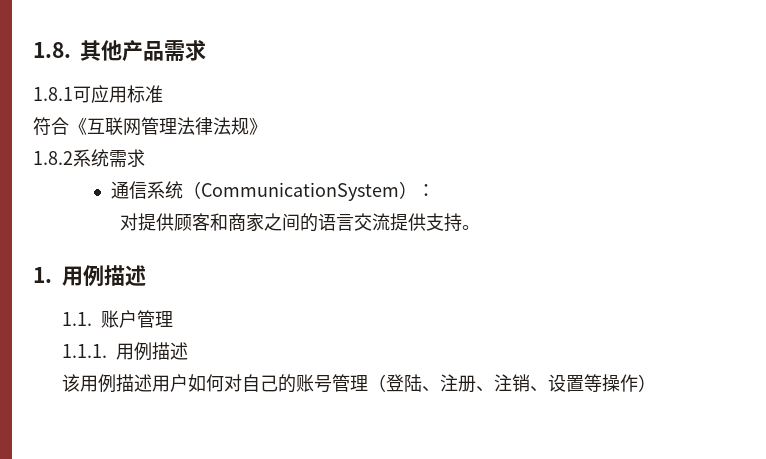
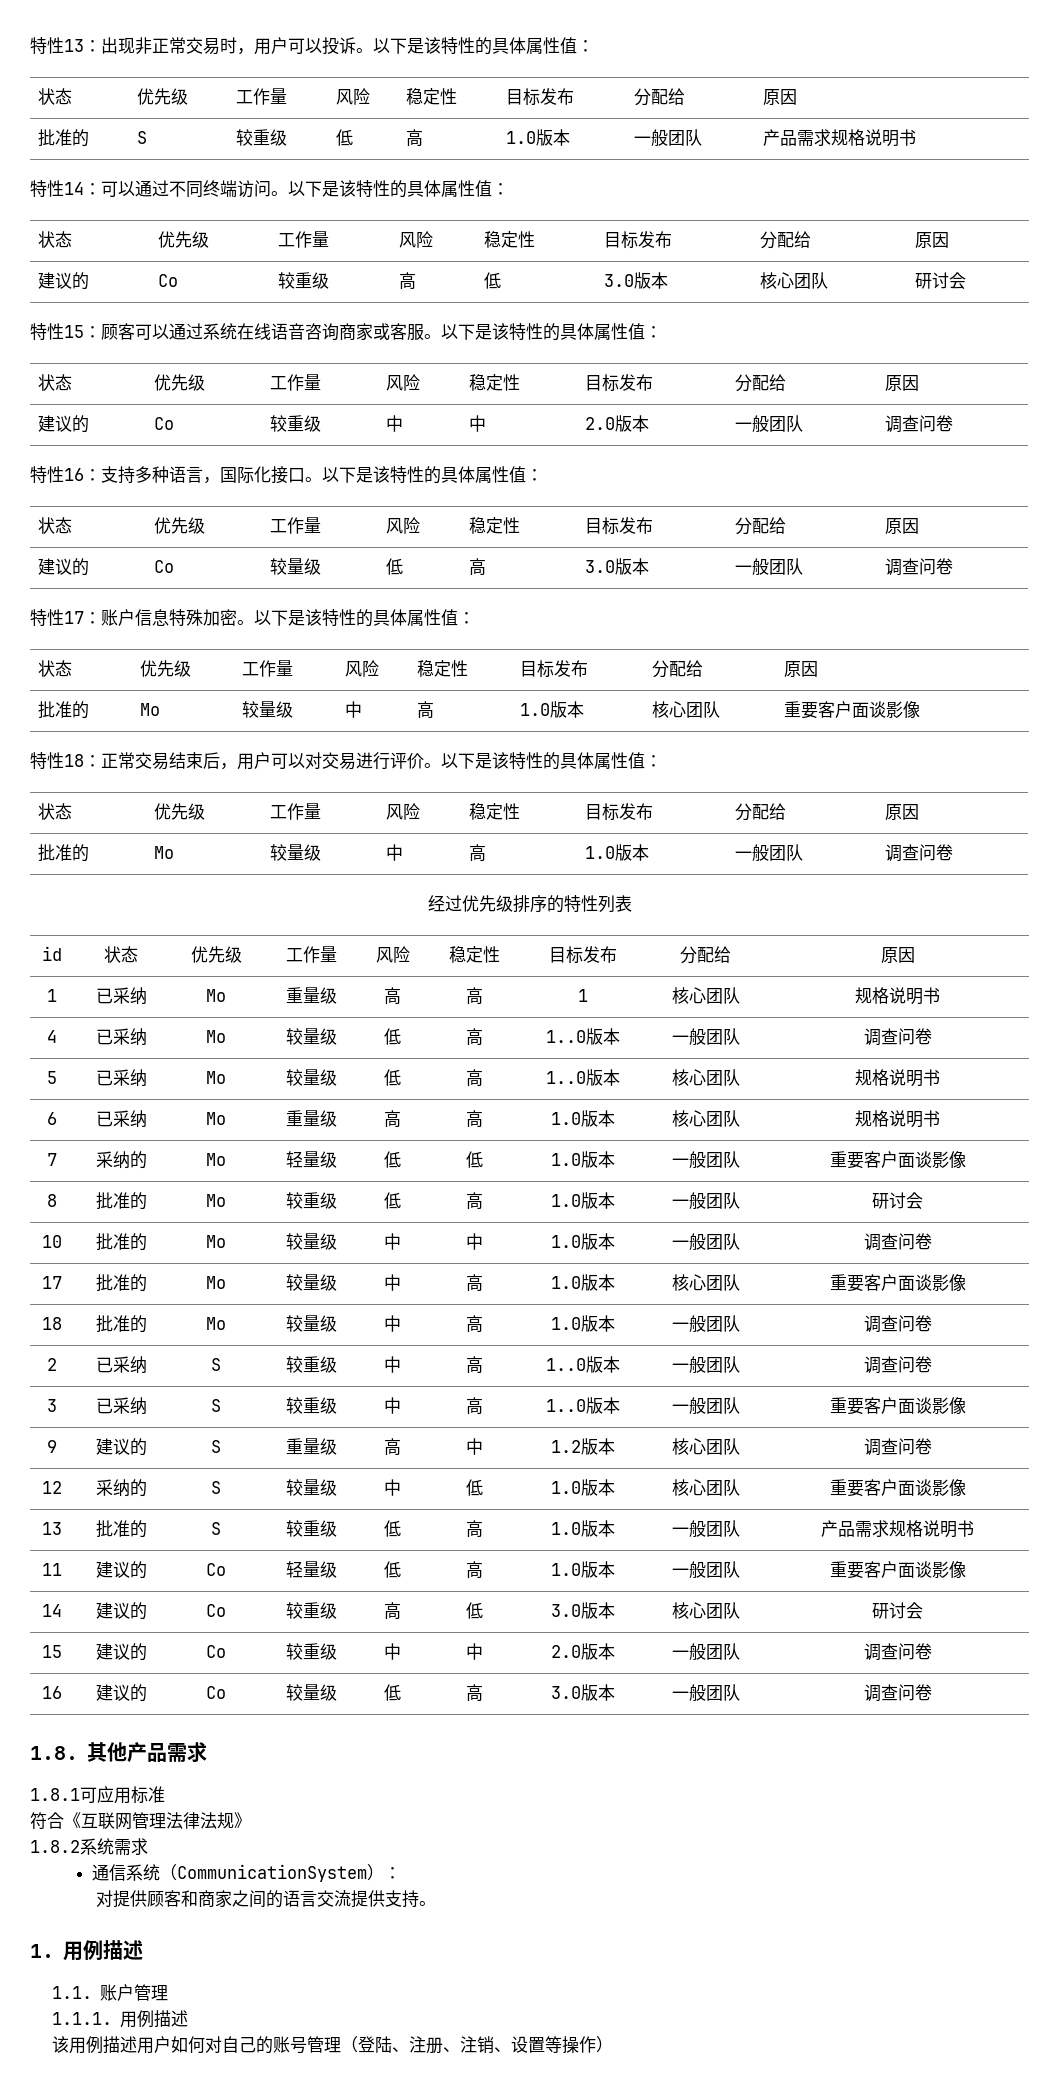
(33, 50) none -> [30,37,594,55] [37,88,72,105] [136,88,188,105] [235,88,287,105] [335,88,370,105] [405,88,457,105] [505,88,574,106] [633,88,685,106] [762,89,797,105] [37,129,89,147] [136,131,147,144] [235,129,287,146] [335,129,353,146] [405,129,423,147] [505,129,570,146] [633,129,702,146] [762,129,916,147] [30,180,509,198] [37,231,72,248] [157,231,209,248] [277,231,329,248] [398,231,433,248] [483,231,535,248] [603,231,672,249] [759,231,811,249] [914,232,949,248] [37,272,89,290] [157,274,178,287] [277,272,329,289] [398,272,416,290] [483,272,501,289] [603,272,668,289] [759,272,828,289] [914,272,966,289] [30,323,662,341] [37,374,72,391] [153,374,205,391] [269,374,321,391] [385,374,420,391] [468,374,520,391] [584,374,653,392] [734,374,786,392] [884,375,919,391] [37,415,89,433] [153,417,174,430] [269,415,321,432] [385,415,403,432] [468,415,486,432] [584,415,649,432] [734,415,803,432] [884,415,953,433] [30,466,543,484] [37,517,72,534] [153,517,205,534] [269,517,321,534] [385,517,420,534] [468,517,520,534] [584,517,653,535] [734,517,786,535] [884,518,919,534] [37,558,89,576] [153,560,174,573] [269,558,321,575] [385,558,403,575] [468,558,486,576] [584,558,649,575] [734,558,803,575] [884,558,953,576] [30,609,475,627] [37,660,72,677] [139,660,191,677] [241,660,293,677] [344,660,379,677] [416,660,468,677] [519,660,588,678] [651,660,703,678] [783,661,818,677] [37,701,89,719] [139,703,160,716] [241,701,293,718] [344,701,362,718] [416,701,434,719] [519,701,584,718] [651,701,720,718] [783,701,920,719] [30,752,662,770] [37,803,72,820] [153,803,205,820] [269,803,321,820] [385,803,420,820] [468,803,520,820] [584,803,653,821] [734,803,786,821] [884,804,919,820] [37,844,89,862] [153,846,174,859] [269,844,321,861] [385,844,403,861] [468,844,486,862] [584,844,649,861] [734,844,803,861] [884,844,953,862] [427,895,632,913] [42,946,62,961] [104,946,138,963] [190,946,242,963] [285,946,337,963] [375,946,410,963] [448,946,500,963] [549,946,617,964] [680,946,731,964] [880,947,915,963] [47,989,57,1002] [95,987,147,1005] [206,989,226,1002] [285,987,337,1004] [384,987,401,1005] [465,987,483,1005] [578,989,588,1002] [671,987,740,1004] [855,987,940,1005] [47,1030,57,1043] [95,1028,147,1046] [206,1030,226,1043] [285,1028,337,1045] [384,1028,401,1045] [465,1028,483,1046] [546,1028,620,1045] [671,1028,740,1045] [863,1028,932,1046] [47,1071,57,1084] [95,1069,147,1087] [206,1071,226,1084] [285,1069,337,1086] [384,1069,401,1086] [465,1069,483,1087] [546,1069,620,1086] [671,1069,740,1086] [855,1069,940,1087] [47,1112,57,1125] [95,1110,147,1128] [206,1112,226,1125] [285,1110,337,1127] [384,1110,401,1128] [465,1110,483,1128] [551,1110,615,1127] [671,1110,740,1127] [855,1110,940,1128] [47,1153,57,1166] [95,1151,147,1169] [206,1153,226,1166] [285,1151,337,1168] [384,1151,401,1168] [465,1151,483,1168] [551,1151,615,1168] [671,1151,740,1168] [829,1151,966,1169] [47,1194,57,1207] [95,1192,147,1210] [206,1194,226,1207] [285,1192,337,1209] [384,1192,401,1209] [465,1192,483,1210] [551,1192,615,1209] [671,1192,740,1209] [872,1192,923,1209] [42,1235,62,1248] [95,1233,147,1251] [206,1235,226,1248] [285,1233,337,1250] [384,1233,401,1250] [465,1233,483,1250] [551,1233,615,1250] [671,1233,740,1250] [863,1233,932,1251] [42,1276,62,1289] [95,1274,147,1292] [206,1276,226,1289] [285,1274,337,1291] [384,1274,401,1291] [465,1274,483,1292] [551,1274,615,1291] [671,1274,740,1291] [829,1274,966,1292] [42,1317,62,1330] [95,1315,147,1333] [206,1317,226,1330] [285,1315,337,1332] [384,1315,401,1332] [465,1315,483,1333] [551,1315,615,1332] [671,1315,740,1332] [863,1315,932,1333] [47,1358,57,1371] [95,1356,147,1374] [211,1358,221,1371] [285,1356,337,1373] [384,1356,401,1373] [465,1356,483,1374] [546,1356,620,1373] [671,1356,740,1373] [863,1356,932,1374] [47,1399,57,1412] [95,1397,147,1415] [211,1399,221,1412] [285,1397,337,1414] [384,1397,401,1414] [465,1397,483,1415] [546,1397,620,1414] [671,1397,740,1414] [829,1397,966,1415] [47,1440,57,1453] [95,1438,147,1456] [211,1440,221,1453] [285,1438,337,1455] [384,1438,401,1456] [465,1438,483,1455] [551,1438,615,1455] [671,1438,740,1455] [863,1438,932,1456] [42,1481,62,1494] [95,1479,147,1497] [211,1481,221,1494] [285,1479,337,1496] [384,1479,401,1496] [465,1479,483,1496] [551,1479,615,1496] [671,1479,740,1496] [829,1479,966,1497] [42,1522,62,1535] [95,1520,147,1538] [211,1522,221,1535] [285,1520,337,1537] [384,1520,401,1537] [465,1520,483,1538] [551,1520,615,1537] [671,1520,740,1537] [821,1520,974,1538] [42,1563,62,1576] [95,1561,147,1579] [206,1563,226,1576] [285,1561,337,1578] [384,1561,401,1578] [465,1561,483,1579] [551,1561,615,1578] [671,1561,740,1578] [829,1561,966,1579] [42,1604,62,1617] [95,1602,147,1620] [206,1604,226,1617] [285,1602,337,1619] [384,1602,401,1620] [465,1602,483,1619] [551,1602,615,1619] [671,1602,740,1619] [872,1602,923,1619] [42,1645,62,1658] [95,1643,147,1661] [206,1645,226,1658] [285,1643,337,1660] [384,1643,401,1660] [465,1643,483,1660] [551,1643,615,1660] [671,1643,740,1660] [863,1643,932,1661] [42,1686,62,1699] [95,1684,147,1702] [206,1686,226,1699] [285,1684,337,1701] [384,1684,401,1701] [465,1684,483,1702] [551,1684,615,1701] [671,1684,740,1701] [863,1684,932,1702] 特性13：出现非正常交易时，用户可以投诉。以下是该特性的具体属性值： // 状态 | 优先级 | 工作量 | 风险 | 稳定性 | 目标发布 | 分配给 | 原因 // 批准的 | S | 较重级 | 低 | 高 | 1.0版本 | 一般团队 | 产品需求规格说明书 // 特性14：可以通过不同终端访问。以下是该特性的具体属性值： // 状态 | 优先级 | 工作量 | 风险 | 稳定性 | 目标发布 | 分配给 | 原因 // 建议的 | Co | 较重级 | 高 | 低 | 3.0版本 | 核心团队 | 研讨会 // 特性15：顾客可以通过系统在线语音咨询商家或客服。以下是该特性的具体属性值： // 状态 | 优先级 | 工作量 | 风险 | 稳定性 | 目标发布 | 分配给 | 原因 // 建议的 | Co | 较重级 | 中 | 中 | 2.0版本 | 一般团队 | 调查问卷 // 特性16：支持多种语言，国际化接口。以下是该特性的具体属性值： // 状态 | 优先级 | 工作量 | 风险 | 稳定性 | 目标发布 | 分配给 | 原因 // 建议的 | Co | 较量级 | 低 | 高 | 3.0版本 | 一般团队 | 调查问卷 // 特性17：账户信息特殊加密。以下是该特性的具体属性值： // 状态 | 优先级 | 工作量 | 风险 | 稳定性 | 目标发布 | 分配给 | 原因 // 批准的 | Mo | 较量级 | 中 | 高 | 1.0版本 | 核心团队 | 重要客户面谈影像 // 特性18：正常交易结束后，用户可以对交易进行评价。以下是该特性的具体属性值： // 状态 | 优先级 | 工作量 | 风险 | 稳定性 | 目标发布 | 分配给 | 原因 // 批准的 | Mo | 较量级 | 中 | 高 | 1.0版本 | 一般团队 | 调查问卷 // 经过优先级排序的特性列表 // id | 状态 | 优先级 | 工作量 | 风险 | 稳定性 | 目标发布 | 分配给 | 原因 // 1 | 已采纳 | Mo | 重量级 | 高 | 高 | 1 | 核心团队 | 规格说明书 // 4 | 已采纳 | Mo | 较量级 | 低 | 高 | 1..0版本 | 一般团队 | 调查问卷 // 5 | 已采纳 | Mo | 较量级 | 低 | 高 | 1..0版本 | 核心团队 | 规格说明书 // 6 | 已采纳 | Mo | 重量级 | 高 | 高 | 1.0版本 | 核心团队 | 规格说明书 // 7 | 采纳的 | Mo | 轻量级 | 低 | 低 | 1.0版本 | 一般团队 | 重要客户面谈影像 // 8 | 批准的 | Mo | 较重级 | 低 | 高 | 1.0版本 | 一般团队 | 研讨会 // 10 | 批准的 | Mo | 较量级 | 中 | 中 | 1.0版本 | 一般团队 | 调查问卷 // 17 | 批准的 | Mo | 较量级 | 中 | 高 | 1.0版本 | 核心团队 | 重要客户面谈影像 // 18 | 批准的 | Mo | 较量级 | 中 | 高 | 1.0版本 | 一般团队 | 调查问卷 // 2 | 已采纳 | S | 较重级 | 中 | 高 | 1..0版本 | 一般团队 | 调查问卷 // 3 | 已采纳 | S | 较重级 | 中 | 高 | 1..0版本 | 一般团队 | 重要客户面谈影像 // 9 | 建议的 | S | 重量级 | 高 | 中 | 1.2版本 | 核心团队 | 调查问卷 // 12 | 采纳的 | S | 较量级 | 中 | 低 | 1.0版本 | 核心团队 | 重要客户面谈影像 // 13 | 批准的 | S | 较重级 | 低 | 高 | 1.0版本 | 一般团队 | 产品需求规格说明书 // 11 | 建议的 | Co | 轻量级 | 低 | 高 | 1.0版本 | 一般团队 | 重要客户面谈影像 // 14 | 建议的 | Co | 较重级 | 高 | 低 | 3.0版本 | 核心团队 | 研讨会 // 15 | 建议的 | Co | 较重级 | 中 | 中 | 2.0版本 | 一般团队 | 调查问卷 // 16 | 建议的 | Co | 较量级 | 低 | 高 | 3.0版本 | 一般团队 | 调查问卷 //

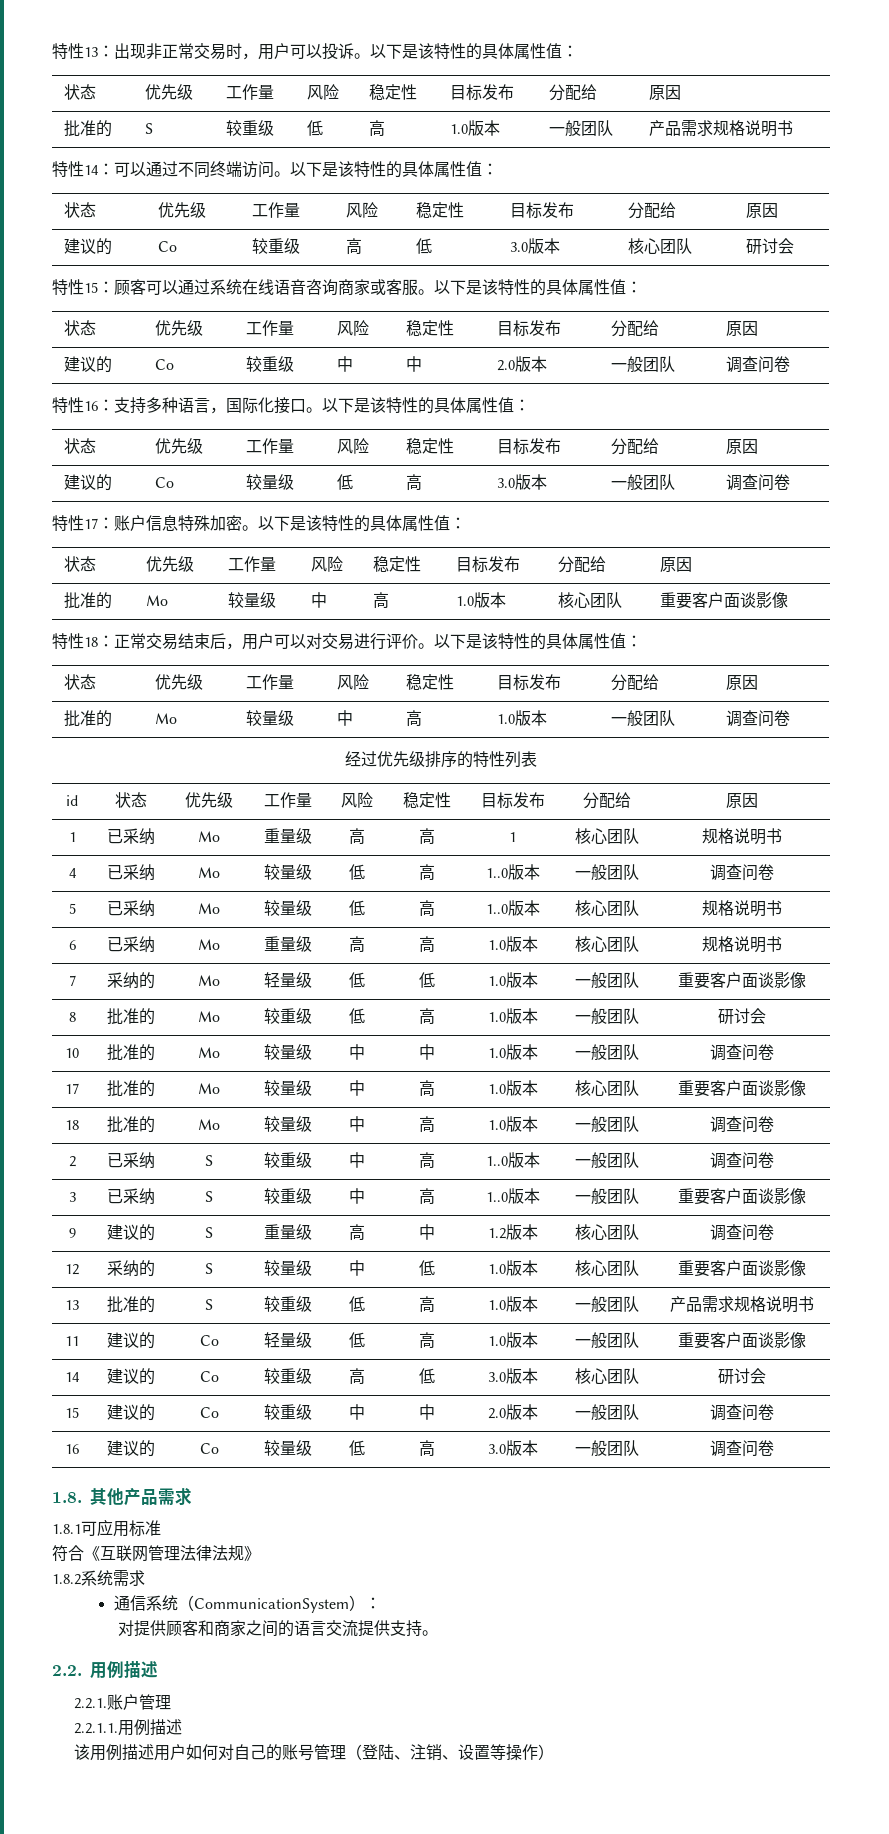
[30,1940,143,1961] [51,1986,92,1999] 1.用例描述 // 1.1. -> [52,1661,158,1679] [74,1698,108,1709] 2.2.用例描述 // 2.2.1.
[51,2012,112,2025] 1.1.1. -> [74,1723,119,1734] 2.2.1.1.
[425,2036,477,2054] 册、注 -> (427, 1752) none

